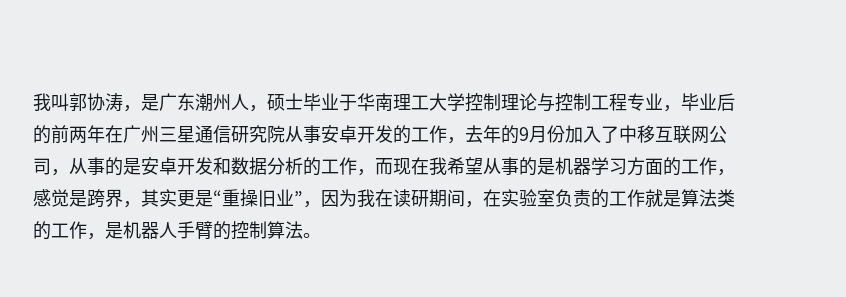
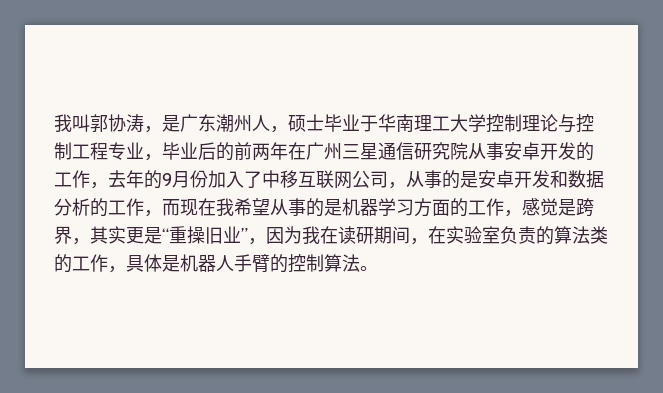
[609,189,681,207] 工作就是 -> (554, 235) none
(105, 236) none -> [126,254,162,272] 具体

